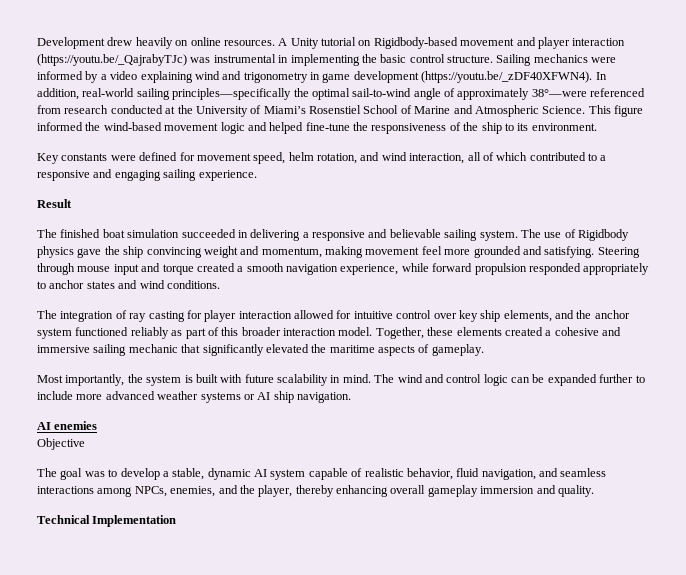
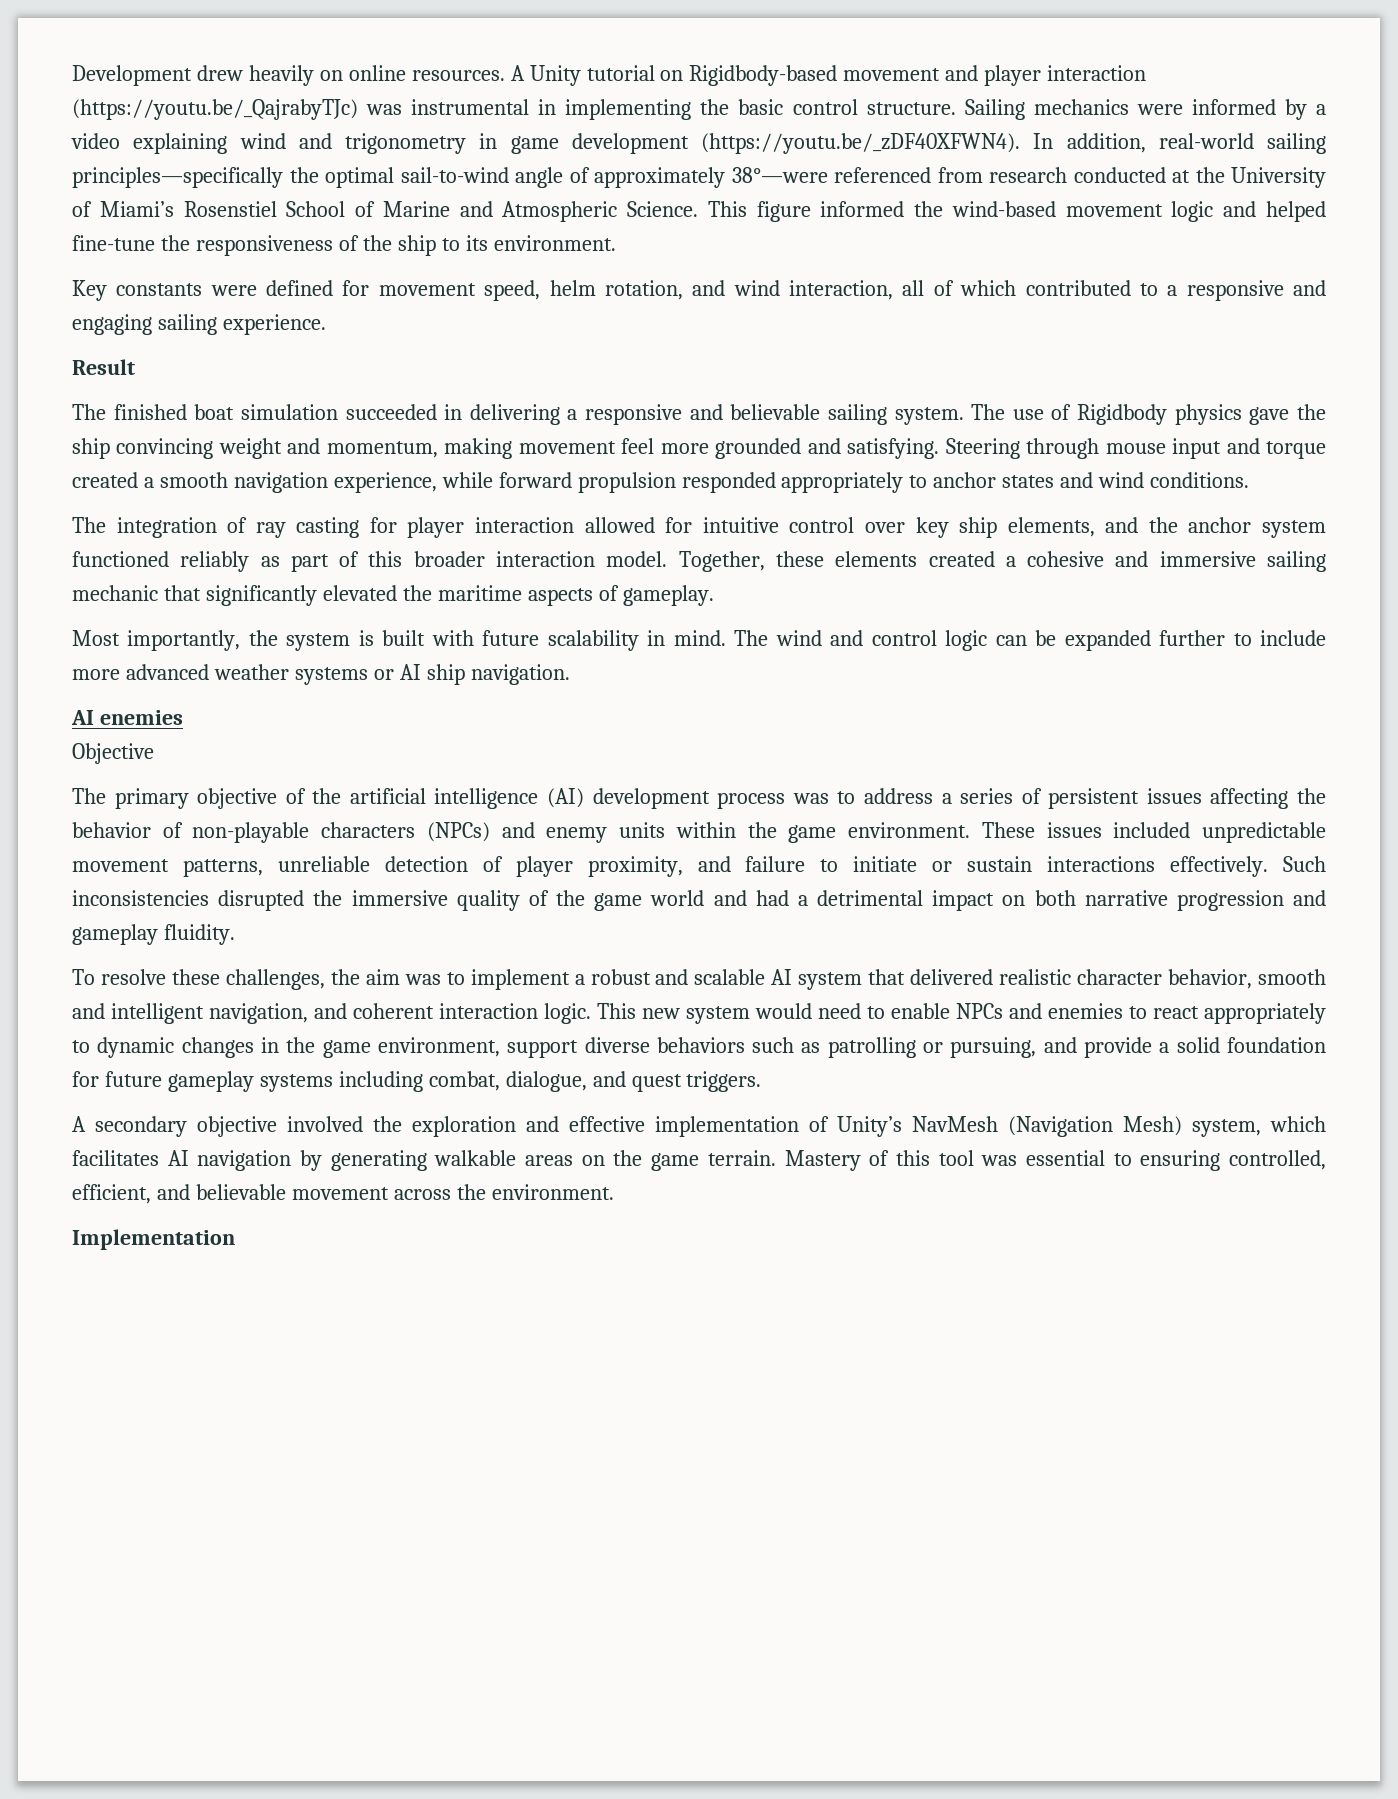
[60,468,607,480] [37,485,594,497] [37,515,90,524] goal was to develop a stable, dynamic AI system capable of realistic behavior, fluid navigation, and seamless interactions among NPCs, enemies, and the player, thereby enhancing overall gameplay immersion and quality. // Technical -> [114,788,1326,809] [72,822,1327,843] [72,856,1327,877] [72,890,1326,911] [72,924,235,945] [72,969,1327,990] [72,1003,1326,1024] [72,1037,1326,1058] [72,1071,762,1092] [72,1116,1326,1137] [72,1150,1327,1171] [72,1184,614,1204] primary objective of the artificial intelligence (AI) development process was to address a series of persistent issues affecting the behavior of non-playable characters (NPCs) and enemy units within the game environment. These issues included unpredictable movement patterns, unreliable detection of player proximity, and failure to initiate or sustain interactions effectively. Such inconsistencies disrupted the immersive quality of the game world and had a detrimental impact on both narrative progression and gameplay fluidity. // To resolve these challenges, the aim was to implement a robust and scalable AI system that delivered realistic character behavior, smooth and intelligent navigation, and coherent interaction logic. This new system would need to enable NPCs and enemies to react appropriately to dynamic changes in the game environment, support diverse behaviors such as patrolling or pursuing, and provide a solid foundation for future gameplay systems including combat, dialogue, and quest triggers. // A secondary objective involved the exploration and effective implementation of Unity’s NavMesh (Navigation Mesh) system, which facilitates AI navigation by generating walkable areas on the game terrain. Mastery of this tool was essential to ensuring controlled, efficient, and believable movement across the environment. //

